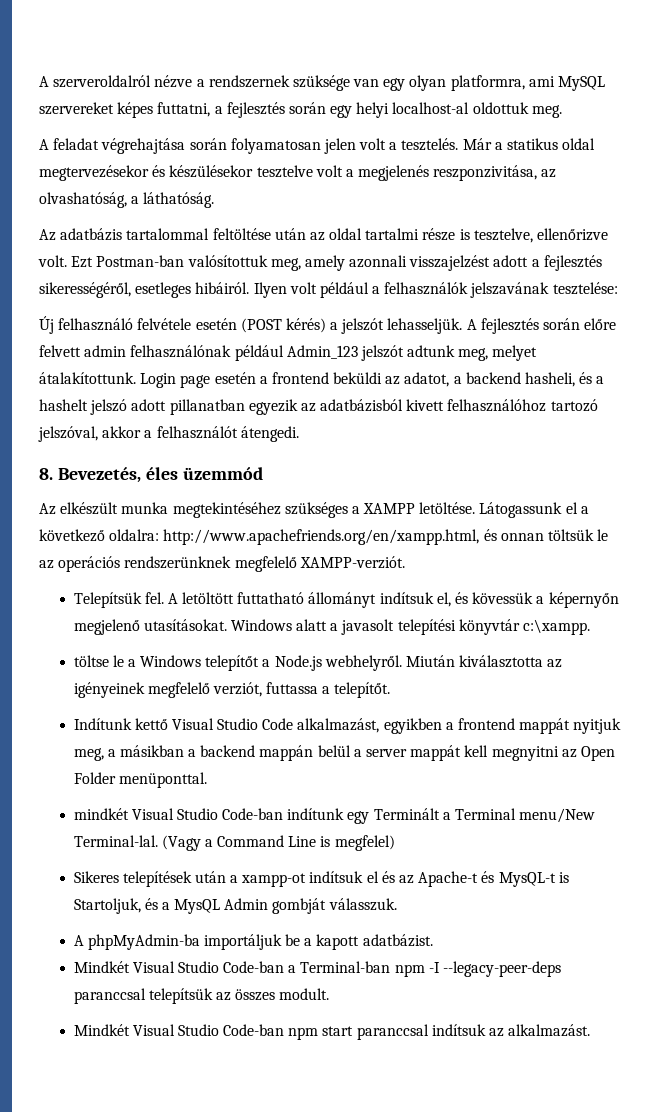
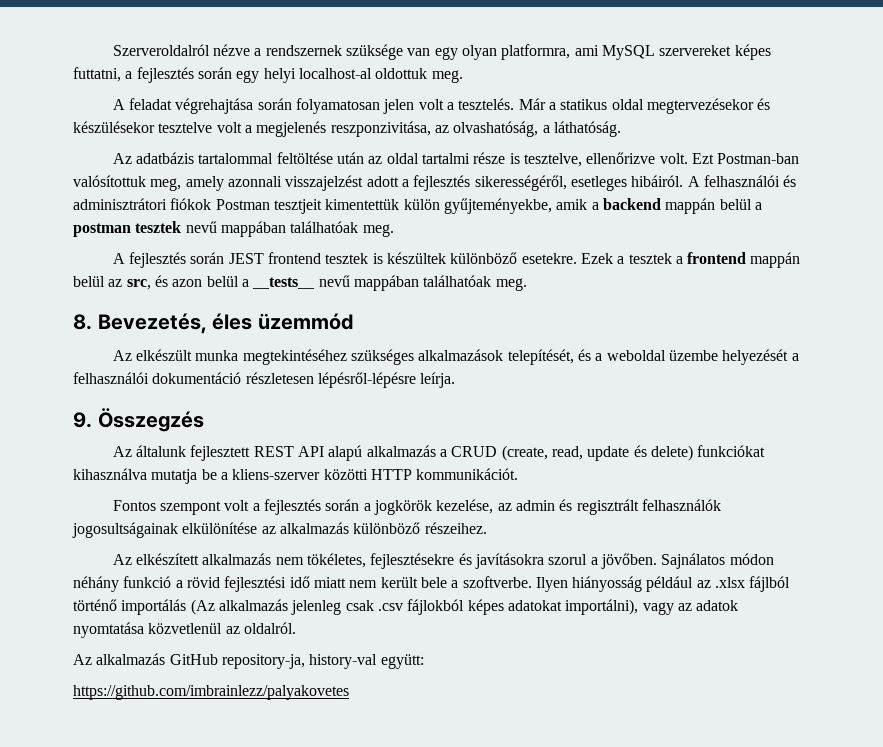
[39,75,152,88] A szerveroldalról -> [112,44,210,56] Szerveroldalról
[253,282,618,298] [39,316,617,334] [39,345,538,361] [39,372,605,388] [39,399,598,415] [38,426,299,442] Ilyen volt például a felhasználók jelszavának tesztelése: // Új felhasználó felvétele esetén (POST kérés) a jelszót lehasseljük. A fejlesztés során előre felvett admin felhasználónak például Admin_123 jelszót adtunk meg, melyet átalakítottunk. Login page esetén a frontend beküldi az adatot, a backend hasheli, és a hashelt jelszó adott pillanatban egyezik az adatbázisból kivett felhasználóhoz tartozó jelszóval, akkor a felhasználót átengedi. -> [687,175,797,187] [73,198,762,214] [73,221,394,237] [112,252,801,268] [73,275,527,291] A felhasználói és adminisztrátori fiókok Postman tesztjeit kimentettük külön gyűjteményekbe, amik a backend mappán belül a postman tesztek nevű mappában találhatóak meg. // A fejlesztés során JEST frontend tesztek is készültek különböző esetekre. Ezek a tesztek a frontend mappán belül az src, és azon belül a __tests__ nevű mappában találhatóak meg.
[351,502,589,518] [39,529,609,545] [39,556,405,572] [73,592,619,608] [73,619,590,635] [73,655,563,671] [73,682,391,698] [73,718,622,734] [73,745,615,761] [73,772,207,788] [73,808,596,824] [73,835,395,851] [73,871,569,887] [73,898,397,914] [73,934,433,950] [73,961,561,977] [73,988,330,1004] [73,1024,591,1040] a XAMPP letöltése. Látogassunk el a következő oldalra: http://www.apachefriends.org/en/xampp.html, és onnan töltsük le az operációs rendszerünknek megfelelő XAMPP-verziót. // Telepítsük fel. A letöltött futtatható állományt indítsuk el, és kövessük a képernyőn megjelenő utasításokat. Windows alatt a javasolt telepítési könyvtár c:\xampp. // töltse le a Windows telepítőt a Node.js webhelyről. Miután kiválasztotta az igényeinek megfelelő verziót, futtassa a telepítőt. // Indítunk kettő Visual Studio Code alkalmazást, egyikben a frontend mappát nyitjuk meg, a másikban a backend mappán belül a server mappát kell megnyitni az Open Folder menüponttal. // mindkét Visual Studio Code-ban indítunk egy Terminált a Terminal menu/New Terminal-lal. (Vagy a Command Line is megfelel) // Sikeres telepítések után a xampp-ot indítsuk el és az Apache-t és MysQL-t is Startoljuk, és a MysQL Admin gombját válasszuk. // A phpMyAdmin-ba importáljuk be a kapott adatbázist. // Mindkét Visual Studio Code-ban a Terminal-ban npm -I --legacy-peer-deps paranccsal telepítsük az összes modult. // Mindkét Visual Studio Code-ban npm start paranccsal indítsuk az alkalmazást. -> [418,349,799,365] [73,372,456,388] [73,408,204,432] [112,445,766,461] [73,468,519,484] [112,499,721,515] [72,522,487,538] [112,553,774,569] [73,576,791,592] [73,599,739,615] [73,622,296,638] [73,653,424,669] [73,685,349,700] alkalmazások telepítését, és a weboldal üzembe helyezését a felhasználói dokumentáció részletesen lépésről-lépésre leírja. // 9. Összegzés // Az általunk fejlesztett REST API alapú alkalmazás a CRUD (create, read, update és delete) funkciókat kihasználva mutatja be a kliens-szerver közötti HTTP kommunikációt. // Fontos szempont volt a fejlesztés során a jogkörök kezelése, az admin és regisztrált felhasználók jogosultságainak elkülönítése az alkalmazás különböző részeihez. // Az elkészített alkalmazás nem tökéletes, fejlesztésekre és javításokra szorul a jövőben. Sajnálatos módon néhány funkció a rövid fejlesztési idő miatt nem került bele a szoftverbe. Ilyen hiányosság például az .xlsx fájlból történő importálás (Az alkalmazás jelenleg csak .csv fájlokból képes adatokat importálni), vagy az adatok nyomtatása közvetlenül az oldalról. // Az alkalmazás GitHub repository-ja, history-val együtt: // https://github.com/imbrainlezz/palyakovetes

